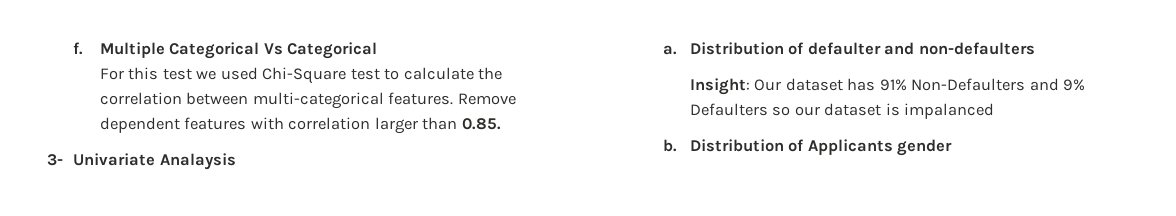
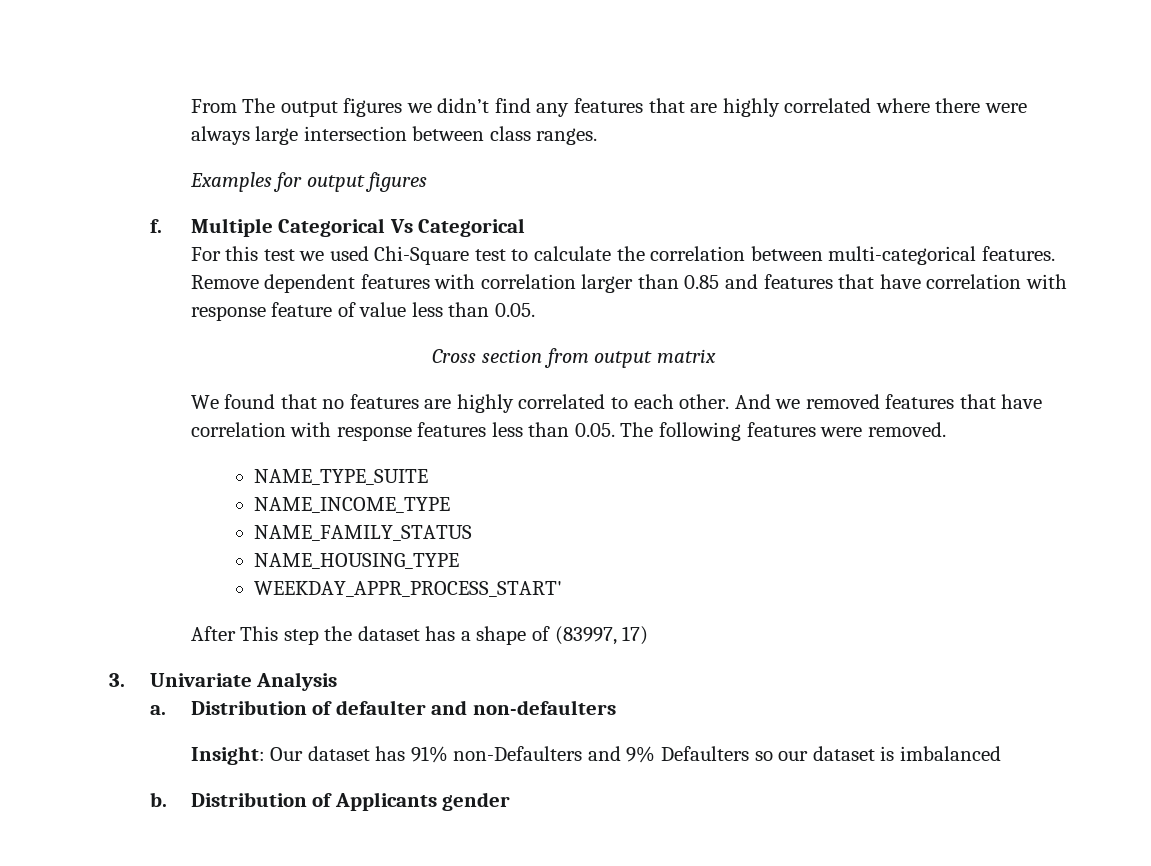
(73, 48) none -> [190,98,1027,117] [190,126,598,145] [189,172,428,192] From The output figures we didn’t find any features that are highly correlated where there were always large intersection between class ranges. // Examples for output figures //
[461,118,501,130] [46,153,236,170] 0.85. // 3- Univariate Analaysis -> [684,274,1067,289] [190,302,535,321] [432,348,716,368] [190,394,1043,413] [190,422,946,441] [254,469,429,485] [254,497,451,513] [254,525,473,541] [254,553,460,569] [254,581,563,597] [190,626,649,645] [108,672,338,691] 0.85 and features that have correlation with response feature of value less than 0.05. // Cross section from output matrix // We found that no features are highly correlated to each other. And we removed features that have correlation with response features less than 0.05. The following features were removed. // NAME_TYPE_SUITE // NAME_INCOME_TYPE // NAME_FAMILY_STATUS // NAME_HOUSING_TYPE // WEEKDAY_APPR_PROCESS_START' // After This step the dataset has a shape of (83997, 17) // 3. Univariate Analysis
[911,78,1026,91] Non-Defaulters -> [453,746,583,761] non-Defaulters
[904,103,995,119] impalanced -> [899,746,1001,761] imbalanced

